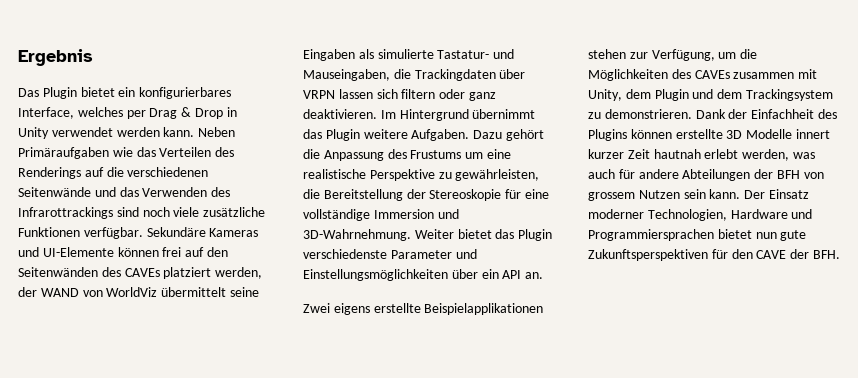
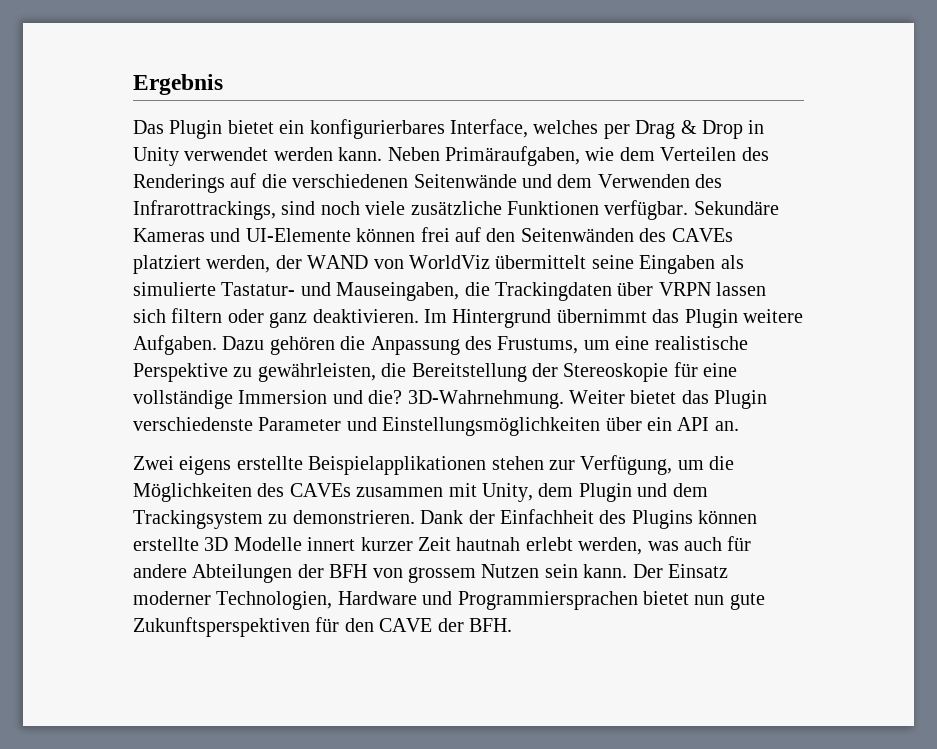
[18,147,156,159] Primäraufgaben wie das -> [445,146,655,166] Primäraufgaben, wie dem
[119,187,139,197] das -> [557,174,593,188] dem
[18,207,113,219] Infrarottrackings -> [133,200,276,220] Infrarottrackings,
[505,129,544,141] gehört -> [269,336,335,355] gehören
[410,150,462,159] Frustums -> [497,336,579,354] Frustums,
(459, 214) none -> [368,390,403,404] die?

